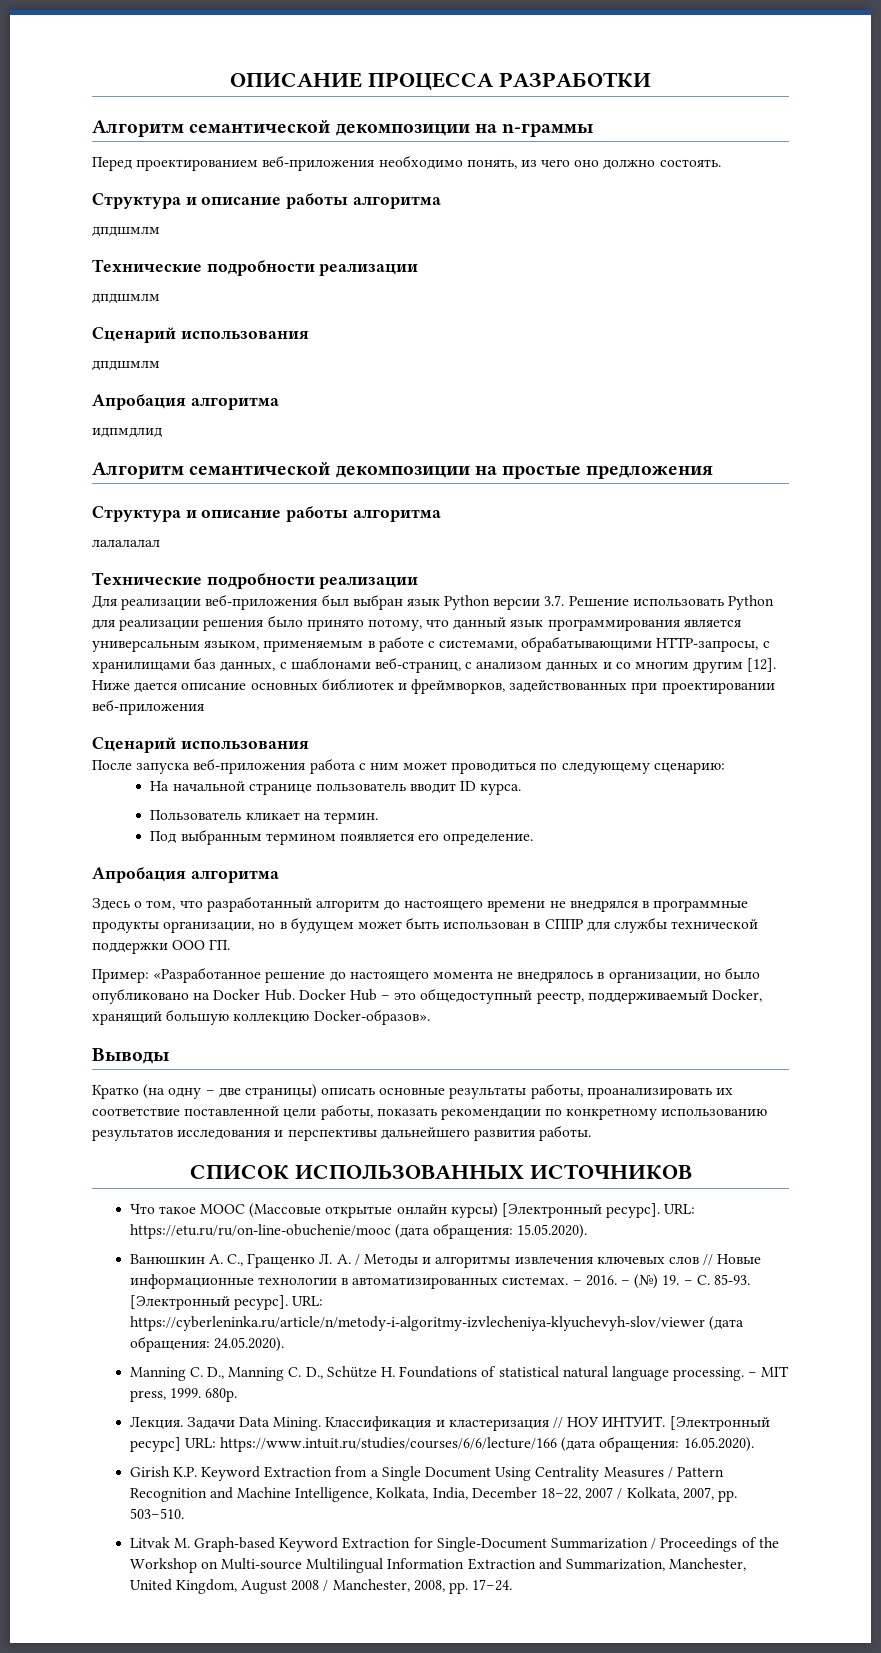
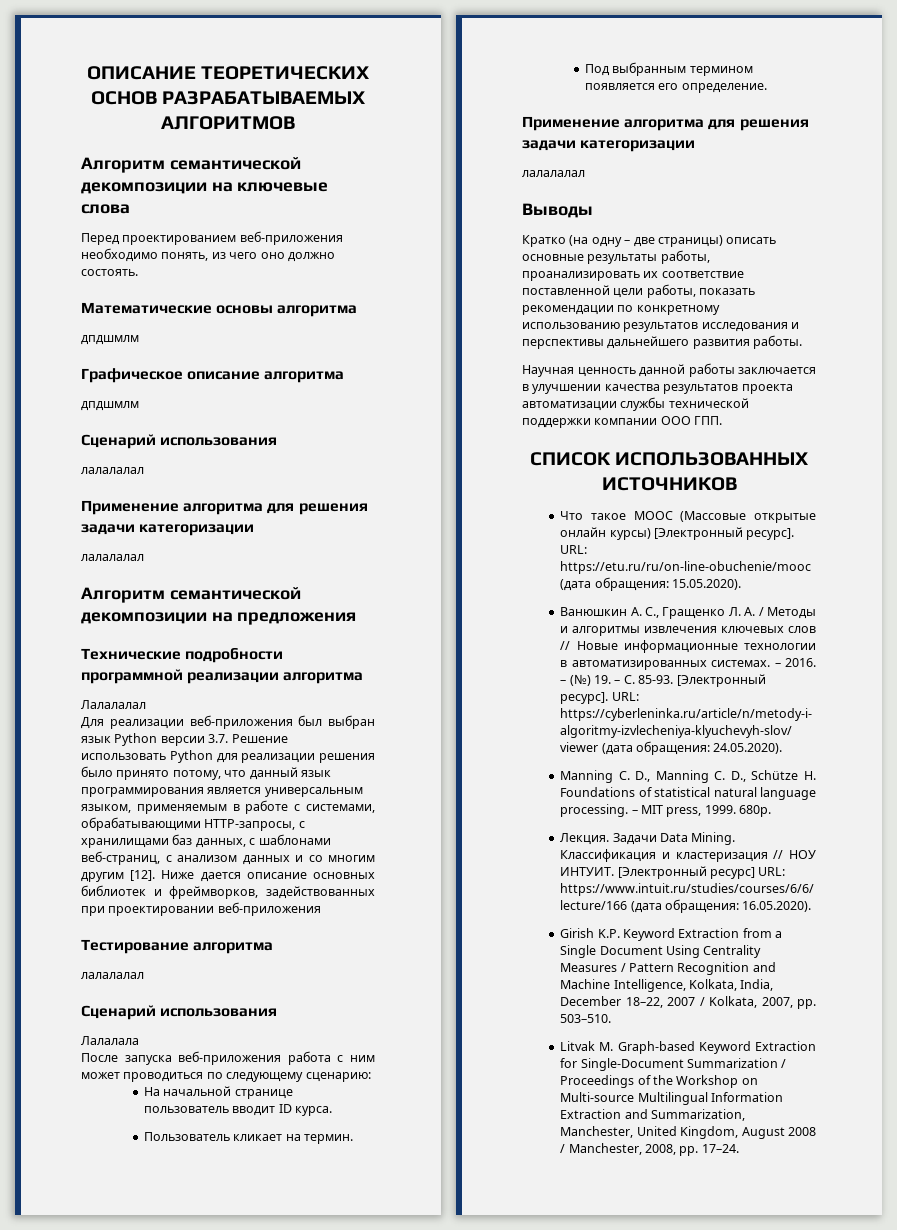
[368,72,651,91] [92,120,595,137] ПРОЦЕССА РАЗРАБОТКИ // Алгоритм семантической декомпозиции на n-граммы -> [201,66,371,80] [90,91,367,105] [161,116,295,130] [81,157,301,173] [81,182,329,194] [81,204,130,214] ТЕОРЕТИЧЕСКИХ ОСНОВ РАЗРАБАТЫВАЕМЫХ АЛГОРИТМОВ // Алгоритм семантической декомпозиции на ключевые слова
[92,193,441,209] [92,227,160,237] [92,259,419,276] Структура и описание работы алгоритма // дпдшмлм // Технические подробности реализации -> [81,302,358,317] [81,335,139,345] [81,368,345,383] Математические основы алгоритма // дпдшмлм // Графическое описание алгоритма
[92,361,160,371] [92,394,279,410] [92,428,162,438] [92,462,582,479] дпдшмлм // Апробация алгоритма // идпмдлид // Алгоритм семантической декомпозиции на простые -> [81,467,144,474] [81,500,368,515] [81,524,255,536] [81,554,144,561] [81,587,301,603] [81,612,233,624] лалалалал // Применение алгоритма для решения задачи категоризации // лалалалал // Алгоритм семантической декомпозиции на
[92,506,441,522] [92,540,160,547] [92,572,419,589] // Структура и описание работы алгоритма // лалалалал // Технические подробности реализации -> [81,648,284,663] [81,669,364,684] [81,700,146,709] // Технические подробности программной реализации алгоритма // Лалалалал
[92,737,309,753] // Сценарий использования -> [81,939,274,954] [81,972,144,979] [81,1005,278,1020] [81,1036,139,1045] // Тестирование алгоритма // лалалалал // Сценарий использования // Лалалала
[92,867,279,883] [92,896,749,912] [92,917,759,933] [92,940,231,954] [92,967,761,983] [92,988,763,1004] [92,1009,430,1025] Апробация алгоритма // Здесь о том, что разработанный алгоритм до настоящего времени не внедрялся в программные продукты организации, но в будущем может быть использован в СППР для службы технической поддержки ООО ГП. // Пример: «Разработанное решение до настоящего момента не внедрялось в организации, но было опубликовано на Docker Hub. Docker Hub – это общедоступный реестр, поддерживаемый Docker, хранящий большую коллекцию Docker-образов». -> [522,116,809,131] [522,140,696,152] [522,170,585,177] Применение алгоритма для решения задачи категоризации // лалалалал
(592, 1133) none -> [522,363,816,377] [522,384,793,394] [522,397,749,411] [522,416,723,428] // Научная ценность данной работы заключается в улучшении качества результатов проекта автоматизации службы технической поддержки компании ООО ГПП.

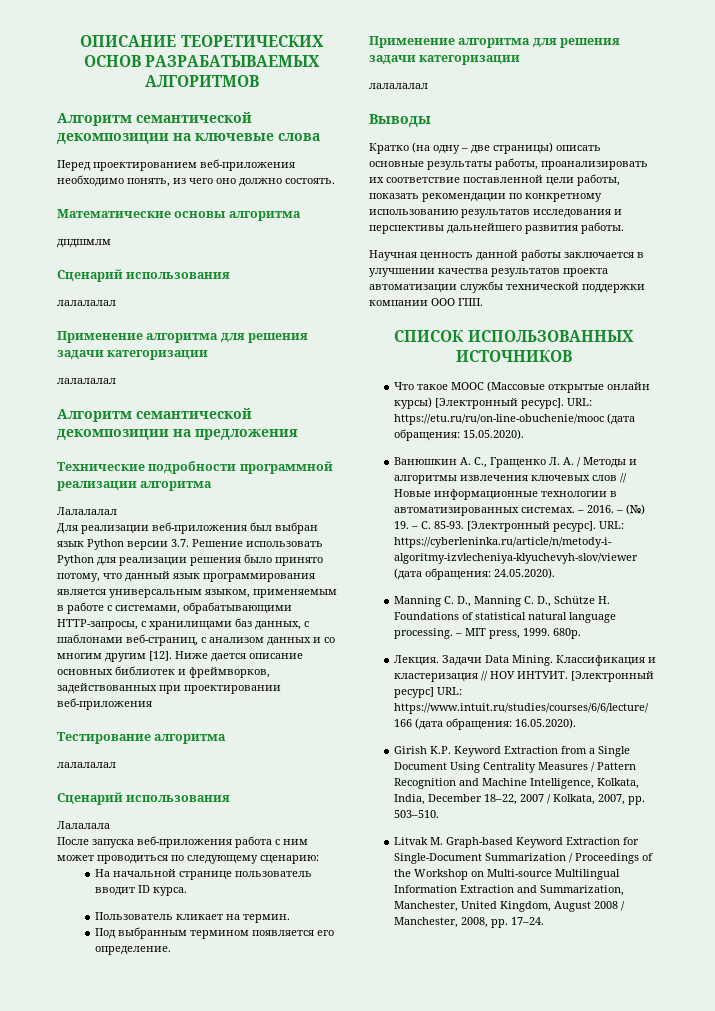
[81,368,345,383] [81,401,139,411] // Графическое описание алгоритма // дпдшмлм -> (111, 243) none

